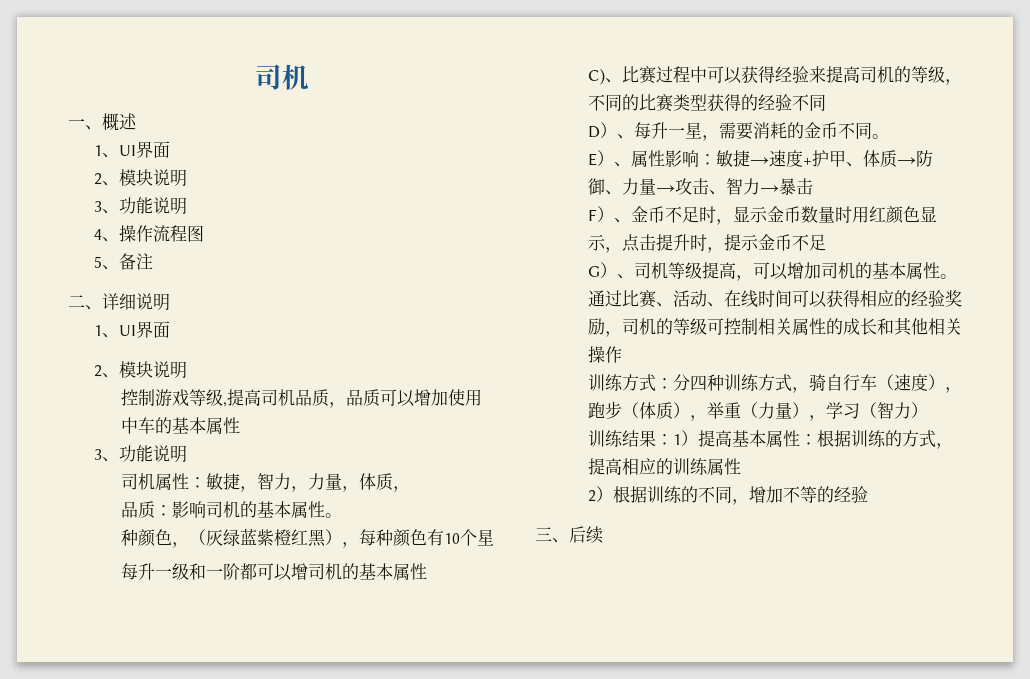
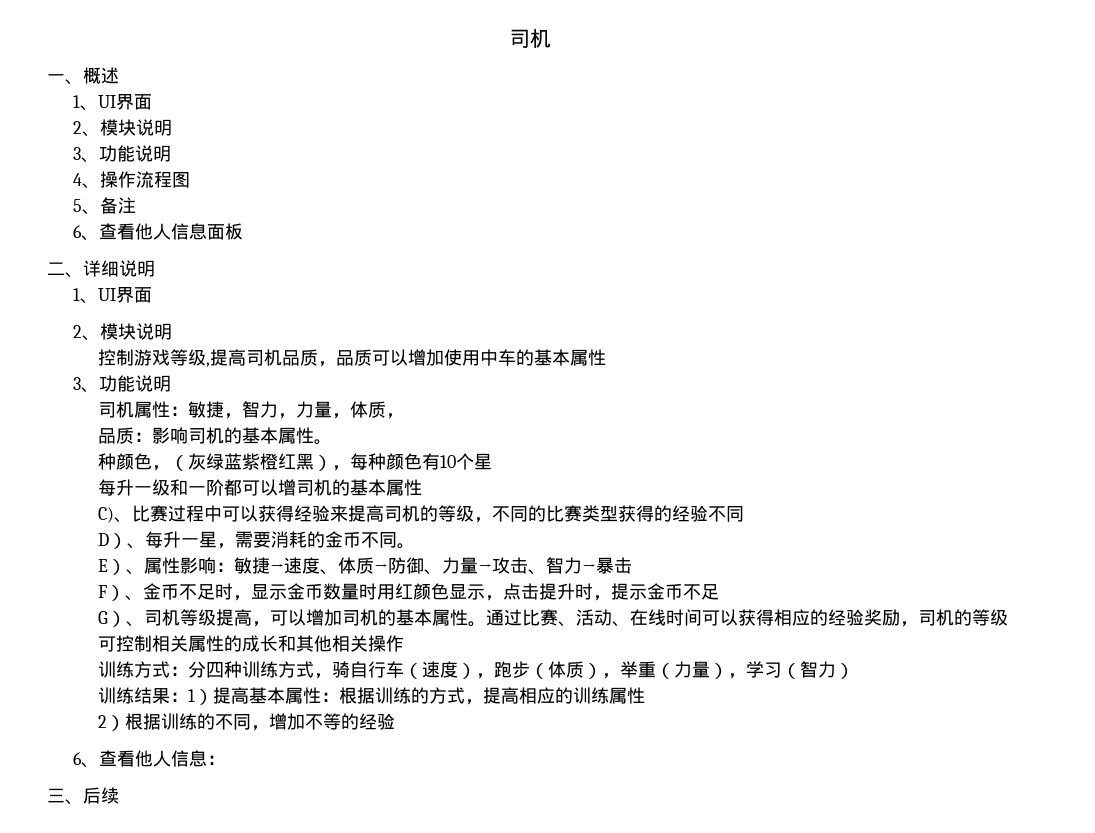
(154, 261) none -> [72,223,243,241] // 6、查看他人信息面板
[802,150,846,167] +护甲 -> (321, 565) none
(868, 494) none -> [72,750,225,768] // 6、查看他人信息：

